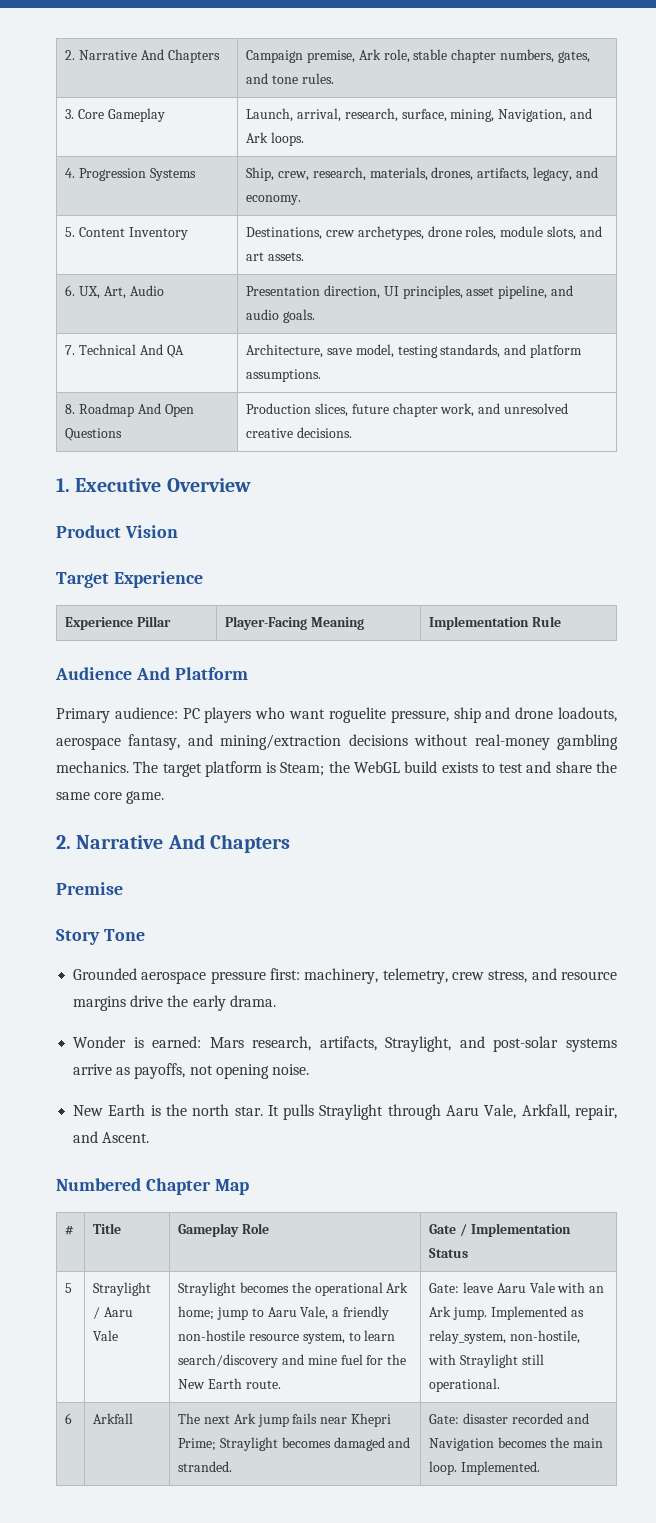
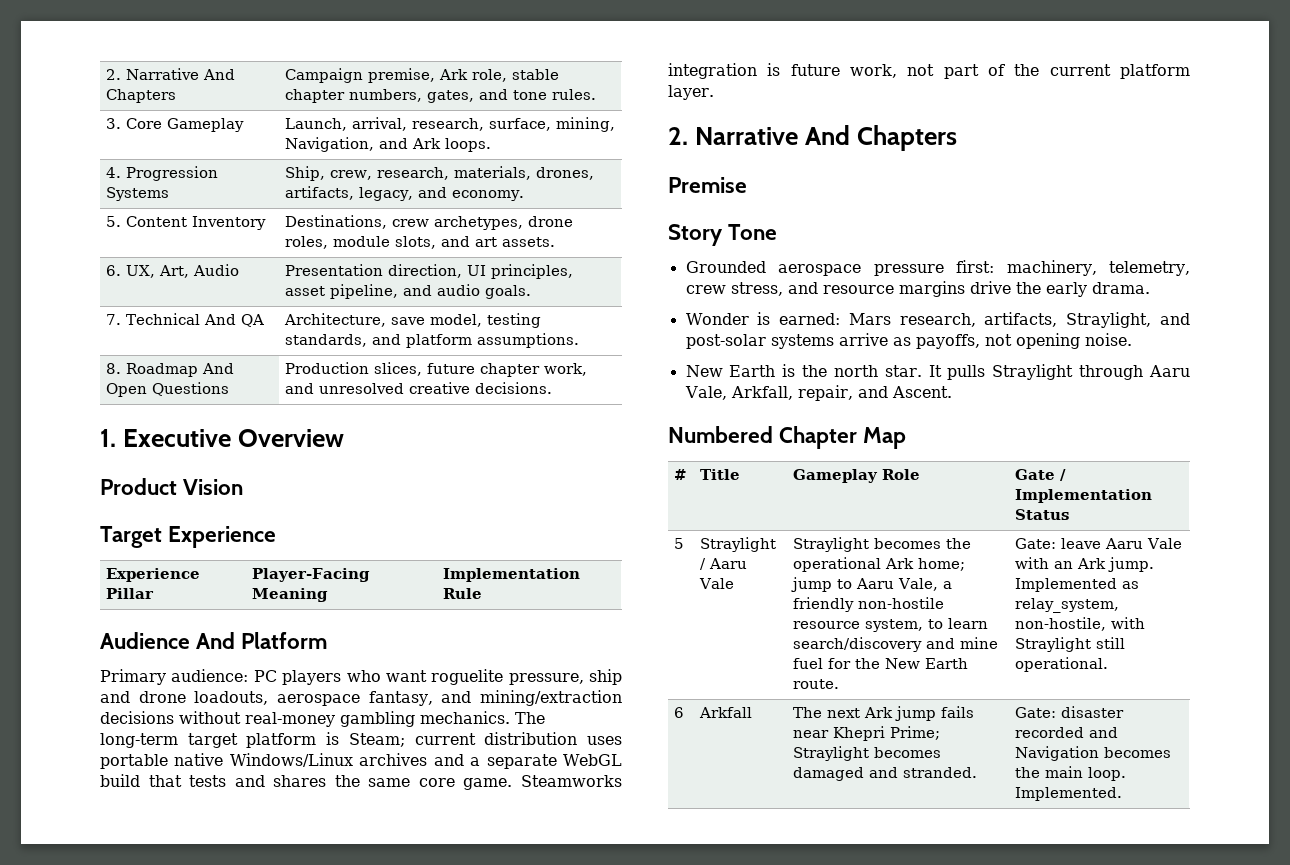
(159, 767) none -> [100,733,178,748] long-term
[328,761,617,773] [56,791,165,804] the WebGL build exists to test and share the same core game. -> [414,732,622,745] [100,753,623,769] [100,774,622,790] [668,63,1190,79] [668,85,714,100] current distribution uses portable native Windows/Linux archives and a separate WebGL build that tests and shares the same core game. Steamworks integration is future work, not part of the current platform layer.

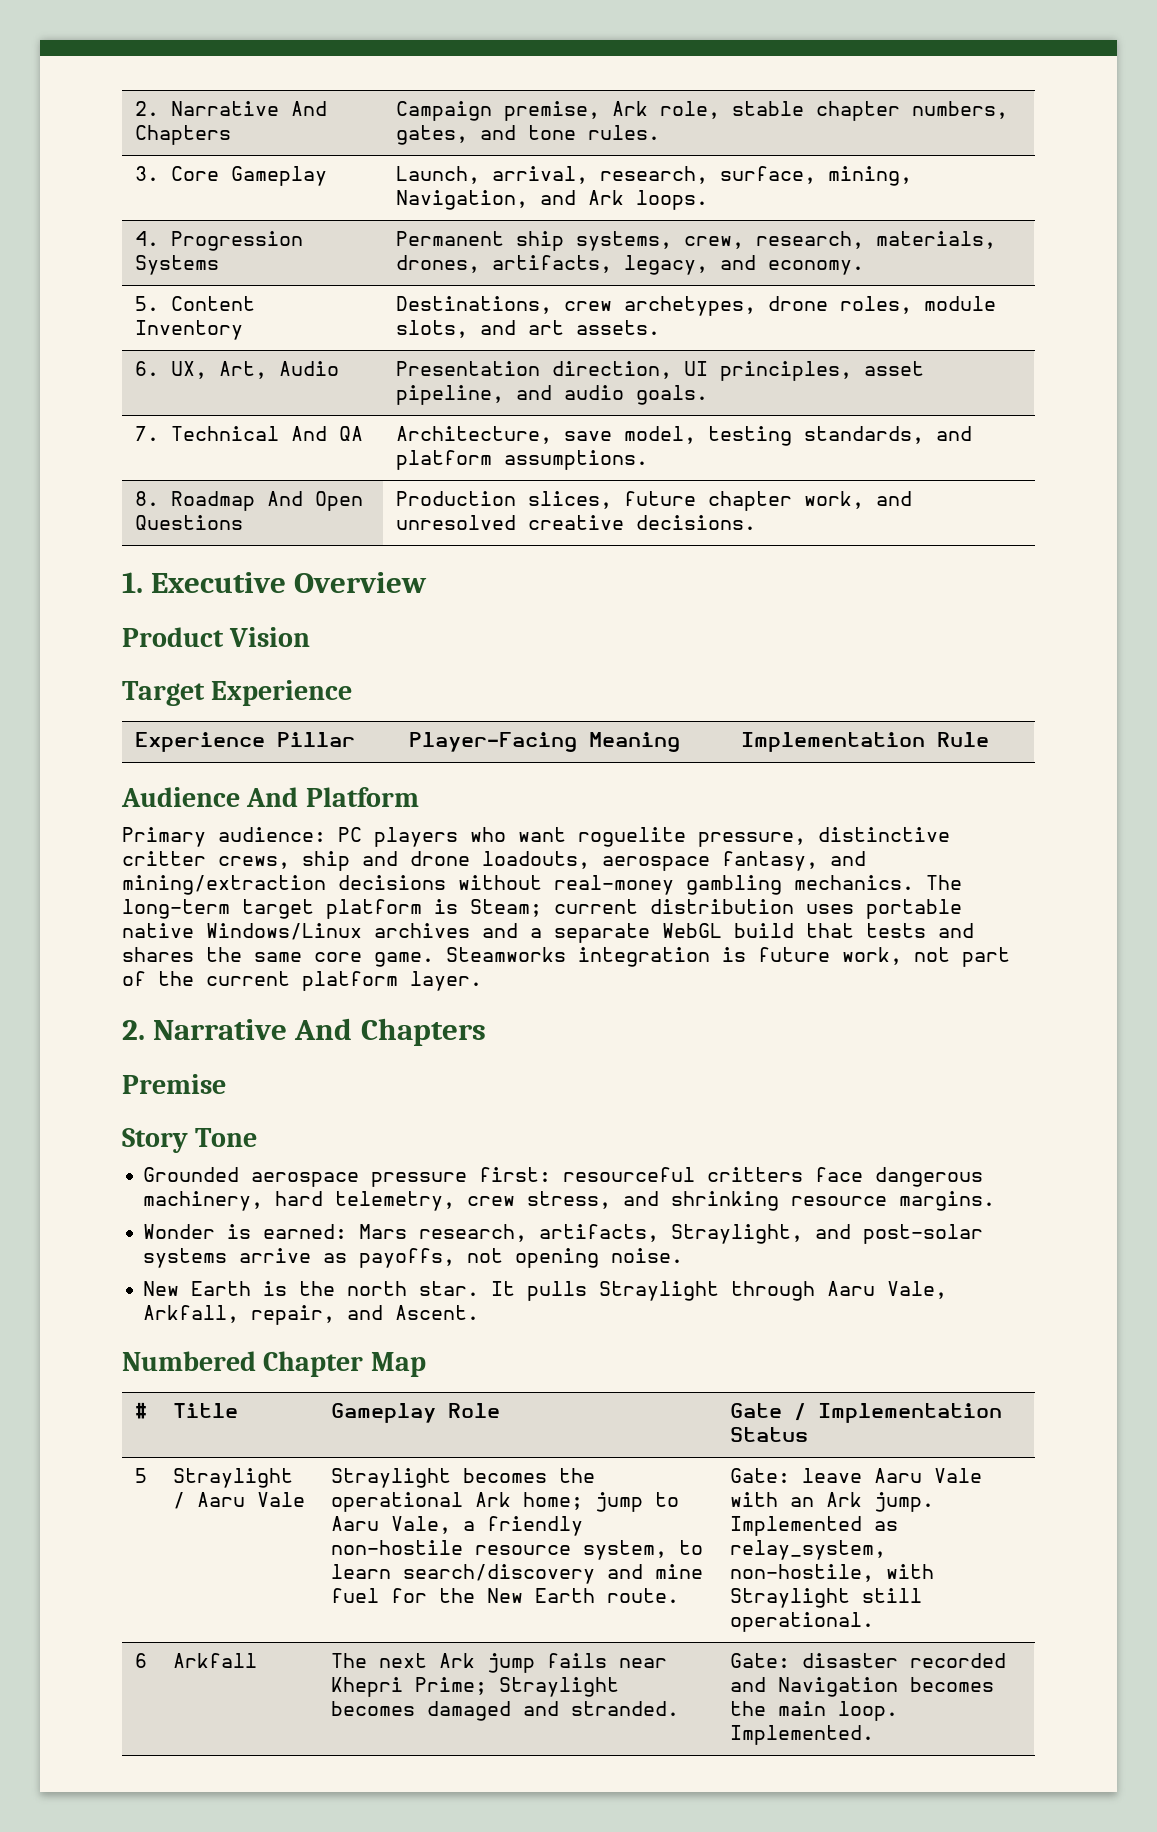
[285,166,326,181] Ship, -> [395,231,672,251] Permanent ship systems,
(584, 679) none -> [818,827,950,842] [122,851,290,869] distinctive critter crews,
[1006,260,1191,276] [685,281,1150,297] machinery, telemetry, crew stress, and resource margins drive the early drama. -> [563,1167,984,1187] [143,1191,996,1211] resourceful critters face dangerous machinery, hard telemetry, crew stress, and shrinking resource margins.

